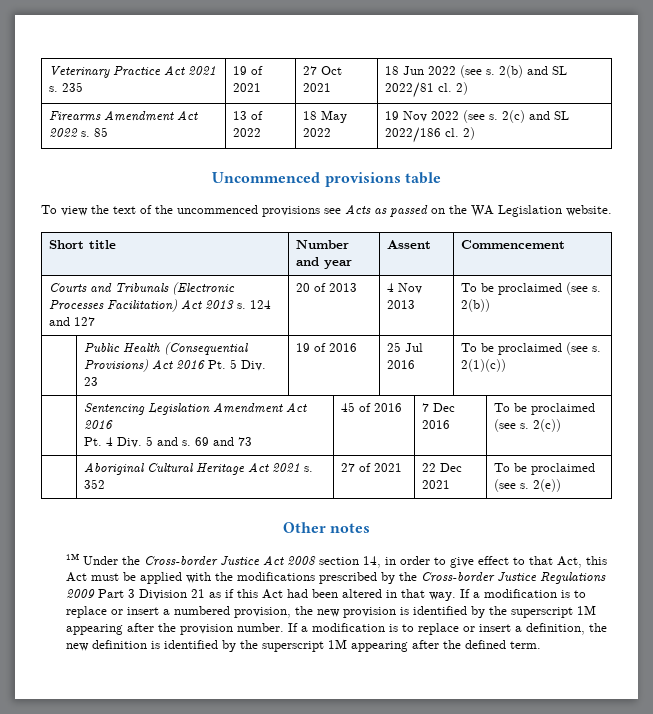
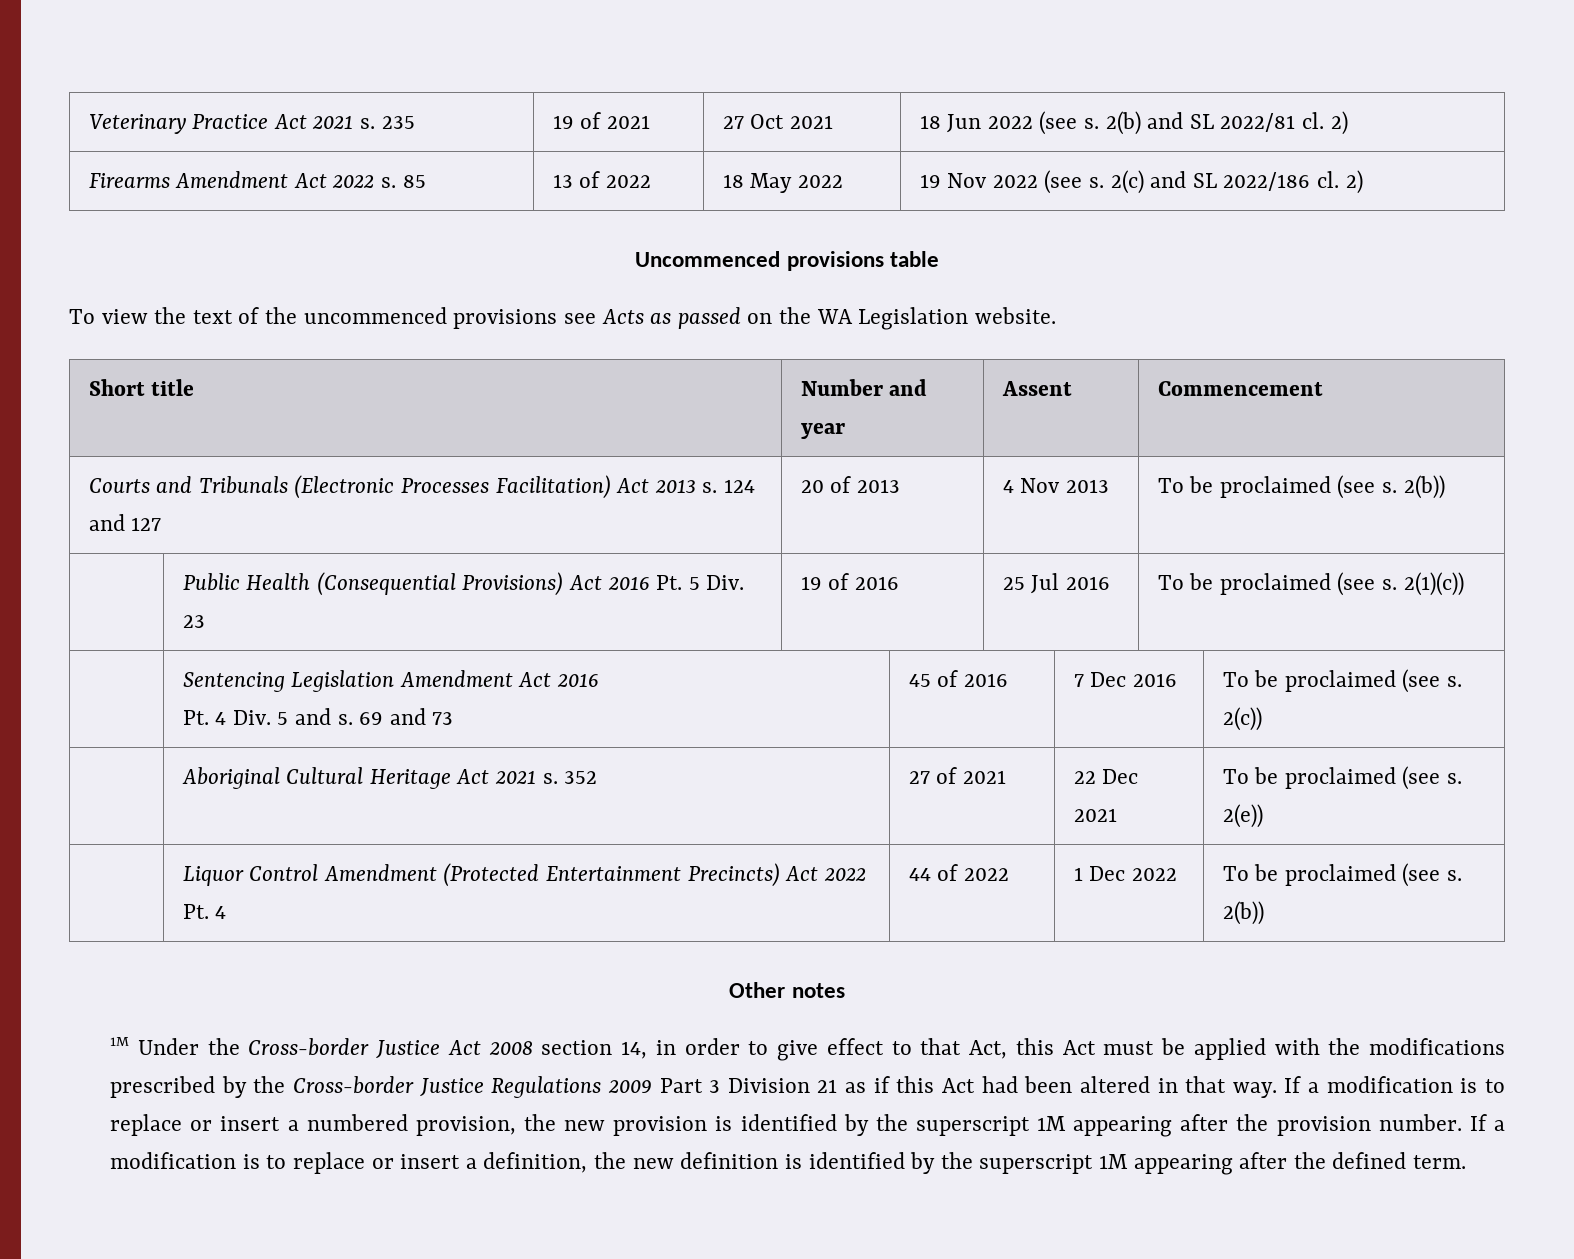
(562, 485) none -> [182,863,866,887] [182,904,227,919] [908,864,1009,881] [1073,866,1177,881] [1222,863,1462,887] [1222,901,1264,925] // | Liquor Control Amendment (Protected Entertainment Precincts) Act 2022 Pt. 4 | 44 of 2022 | 1 Dec 2022 | To be proclaimed (see s. 2(b))

